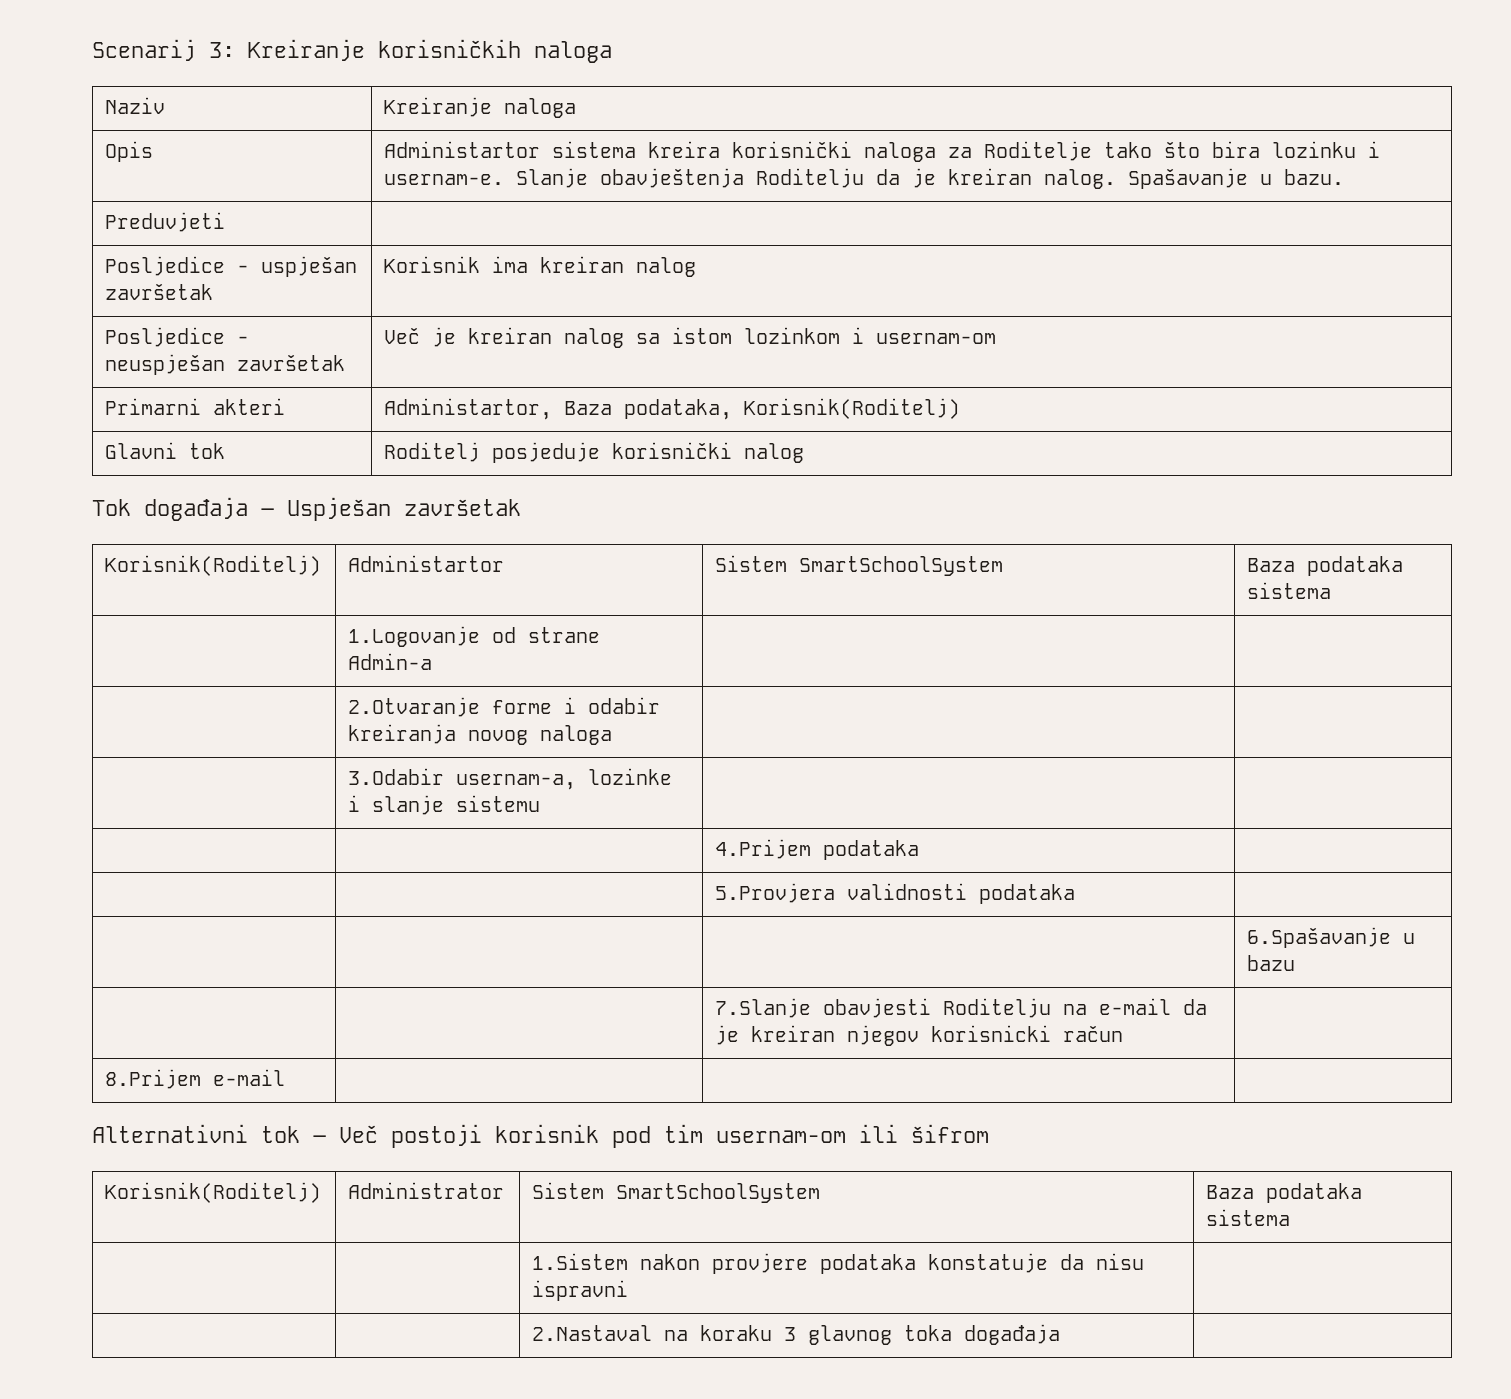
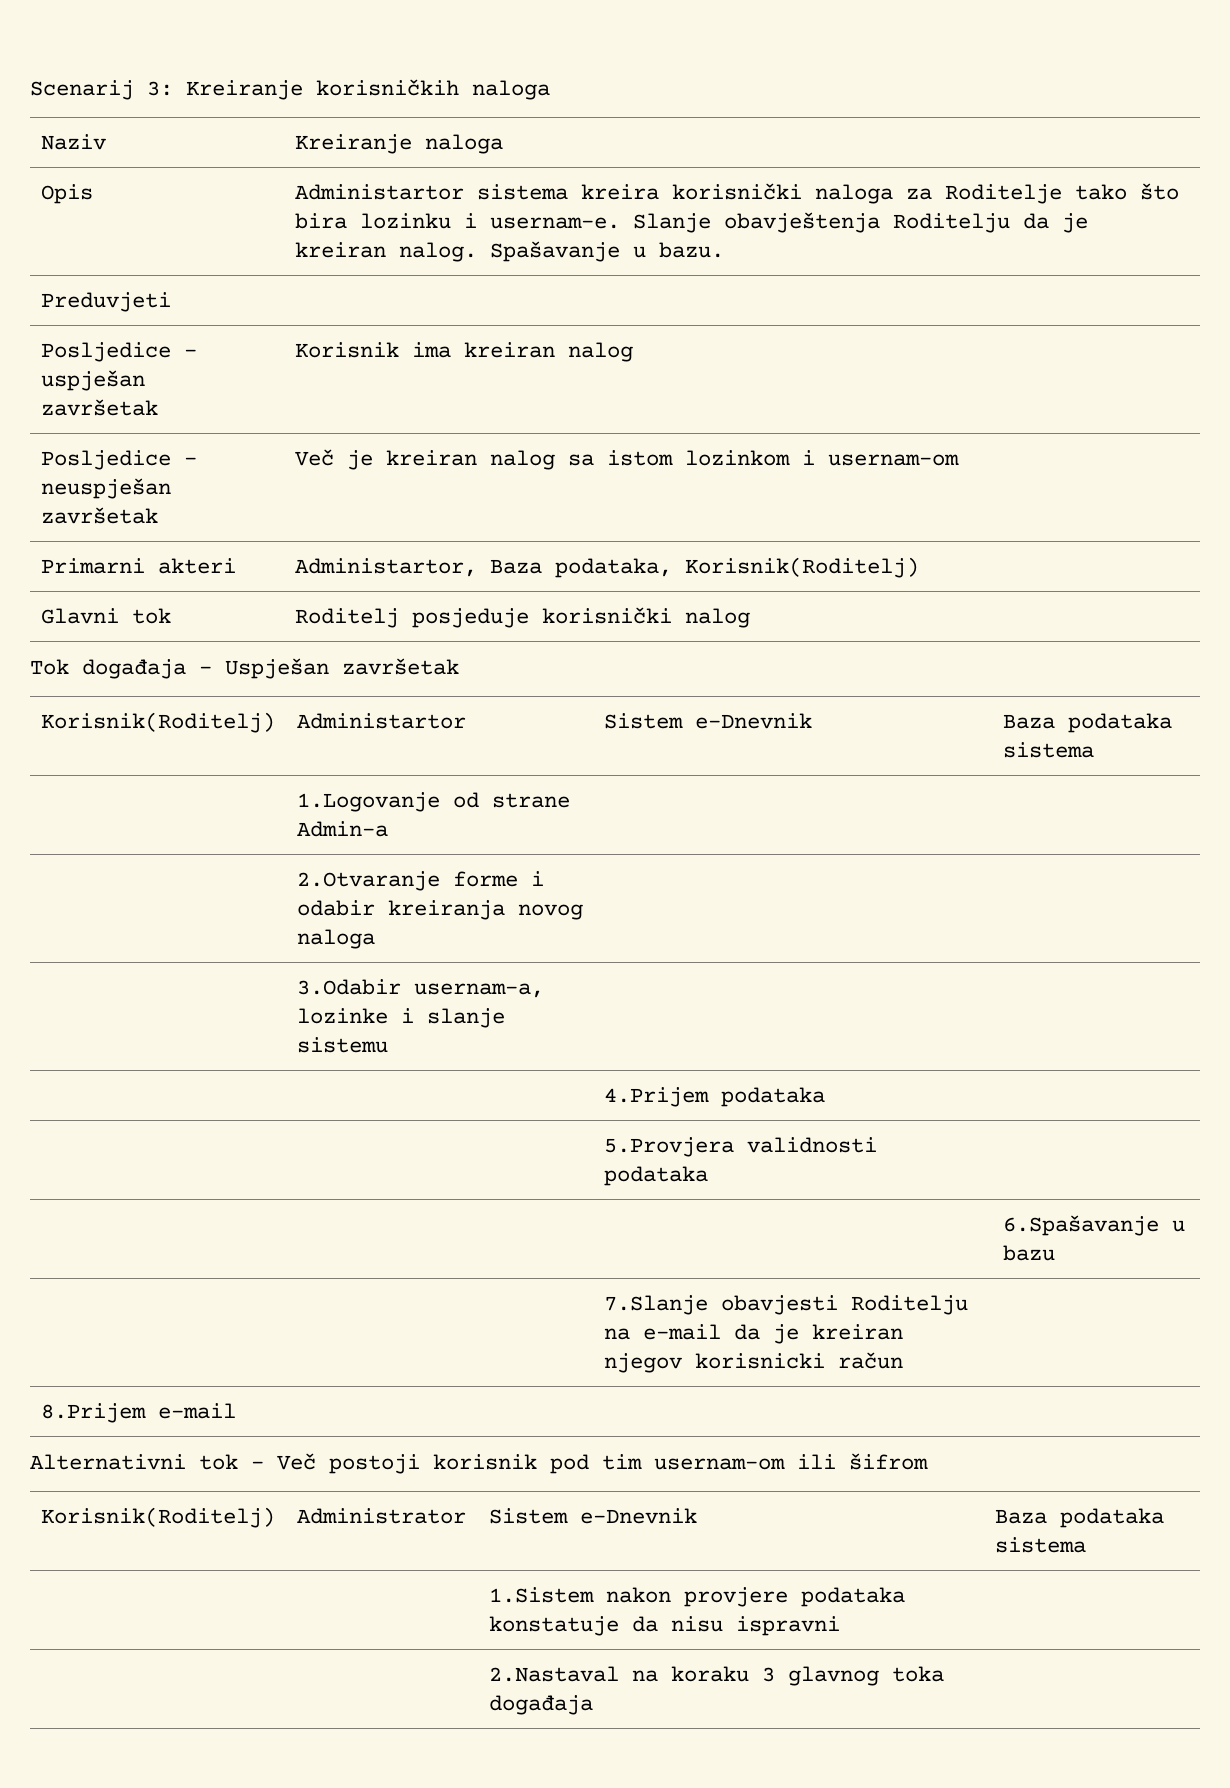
[799,556,1004,576] SmartSchoolSystem -> [694,713,812,729] e-Dnevnik
[616,1183,821,1203] SmartSchoolSystem -> [579,1508,697,1524] e-Dnevnik

